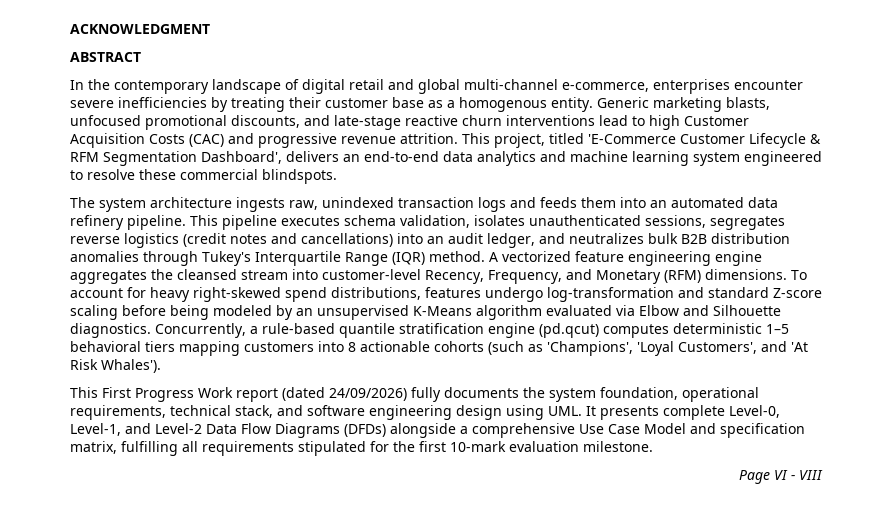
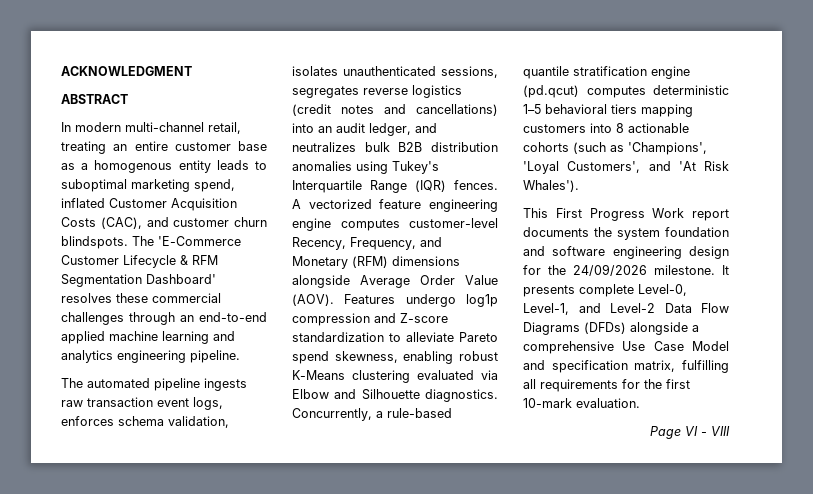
[88,79,803,94] [70,97,321,112] the contemporary landscape of digital retail and global multi-channel e-commerce, enterprises encounter severe inefficiencies by treating their -> [75,122,241,134] [61,141,168,154] modern multi-channel retail, treating an entire
[551,97,770,112] [70,115,749,130] [70,133,584,148] entity. Generic marketing blasts, unfocused promotional discounts, and late-stage reactive churn interventions lead to high Customer Acquisition Costs (CAC) and progressive revenue attrition. This project, titled -> [178,160,267,173] [61,179,235,192] [61,198,237,211] [61,217,267,229] [61,236,154,249] entity leads to suboptimal marketing spend, inflated Customer Acquisition Costs (CAC), and customer churn blindspots. The
[201,151,822,166] [70,169,337,184] [70,197,778,212] [70,215,340,230] Dashboard', delivers an end-to-end data analytics and machine learning system engineered to resolve these commercial blindspots. // The system architecture ingests raw, unindexed transaction logs and feeds them into an automated data refinery pipeline. This pipeline executes -> [146,274,216,284] [61,293,221,303] [61,312,267,325] [61,331,235,344] [61,350,240,363] [61,378,247,391] [61,397,223,410] [61,416,114,426] Dashboard' resolves these commercial challenges through an end-to-end applied machine learning and analytics engineering pipeline. // The automated pipeline ingests raw transaction event logs, enforces
[143,251,198,266] through -> [356,161,388,174] using
[429,251,485,262] method. -> [454,180,498,190] fences.
[70,269,318,284] aggregates the cleansed stream into -> [340,219,400,231] computes
[705,269,807,280] [70,287,822,302] [70,305,542,320] dimensions. To account for heavy right-skewed spend distributions, features undergo log-transformation and standard Z-score scaling before being modeled by an unsupervised K-Means algorithm -> [392,256,460,266] [292,275,498,288] [292,294,498,307] [292,313,448,326] [292,332,498,342] [292,351,498,364] [292,370,410,383] dimensions alongside Average Order Value (AOV). Features undergo log1p compression and Z-score standardization to alleviate Pareto spend skewness, enabling robust K-Means clustering
[282,387,759,402] [70,405,582,420] (dated 24/09/2026) fully documents the system foundation, operational requirements, technical stack, and software engineering design using UML. -> [523,227,729,240] [523,246,729,259] [523,264,715,276] documents the system foundation and software engineering design for the 24/09/2026 milestone.
[298,441,366,456] stipulated -> (618, 385) none
[509,441,653,452] evaluation milestone. -> [576,398,640,408] evaluation.

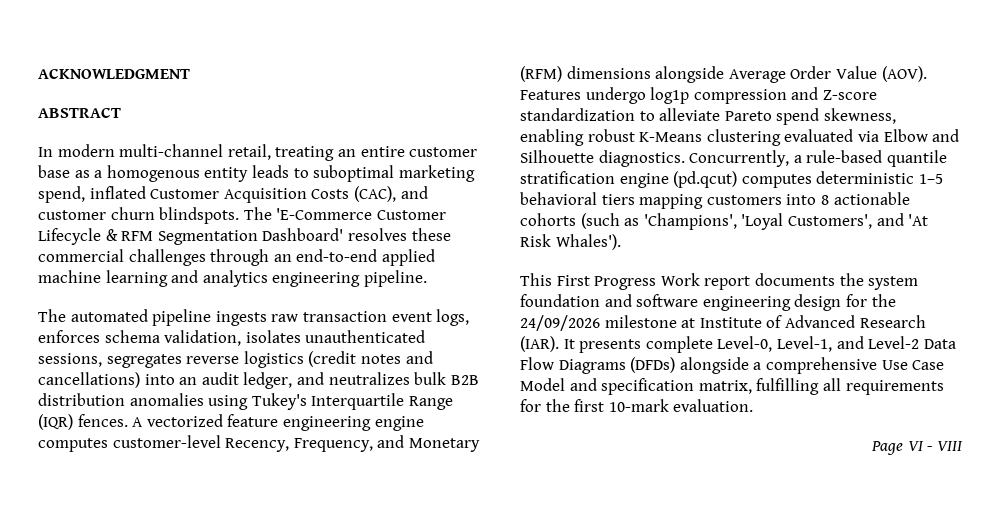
[654,265,715,275] milestone. -> [604,315,926,328] [520,336,559,352] milestone at Institute of Advanced Research (IAR).

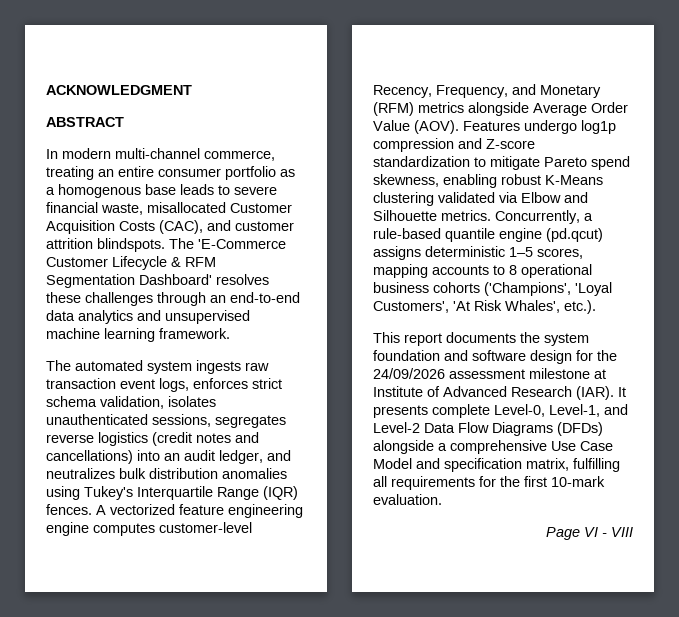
[227,144,271,160] retail, -> [204,150,275,161] commerce,
[409,147,478,157] [38,165,70,178] customer base -> [158,166,276,180] consumer portfolio
[204,167,249,182] entity -> [145,184,176,195] base
[313,165,475,182] [38,186,146,203] suboptimal marketing spend, inflated -> [234,186,277,195] [46,202,226,215] severe financial waste, misallocated
[110,207,155,220] churn -> [46,238,93,249] attrition
[38,249,124,262] commercial -> (81, 297) none
[381,249,435,266] [38,270,427,287] applied machine learning and analytics engineering pipeline. -> [46,310,250,324] [46,328,230,342] data analytics and unsupervised machine learning framework.
[152,309,212,326] pipeline -> [147,361,192,374] system
(100, 336) none -> [252,378,282,389] strict
[450,375,479,385] B2B -> (146, 473) none
[566,66,651,79] dimensions -> [418,102,464,113] metrics
[659,108,721,121] alleviate -> [490,156,540,170] mitigate
[784,129,854,142] evaluated -> [438,192,495,203] validated
[598,150,685,167] diagnostics. -> [441,210,491,221] metrics.
[520,171,615,184] stratification -> (495, 235) none
[741,174,812,188] computes -> [373,246,421,260] assigns
[520,192,910,209] [520,213,737,230] behavioral tiers mapping customers into 8 actionable cohorts (such as 'Champions', -> [537,248,583,259] [373,264,592,278] [373,282,571,296] scores, mapping accounts to 8 operational business cohorts ('Champions',
[876,213,904,226] and -> (449, 307) none
[555,234,621,250] Whales'). -> [505,300,596,314] Whales', etc.).
[556,273,700,290] First Progress Work -> (400, 337) none
[702,296,791,311] engineering -> (526, 355) none
(600, 323) none -> [449,369,525,379] assessment

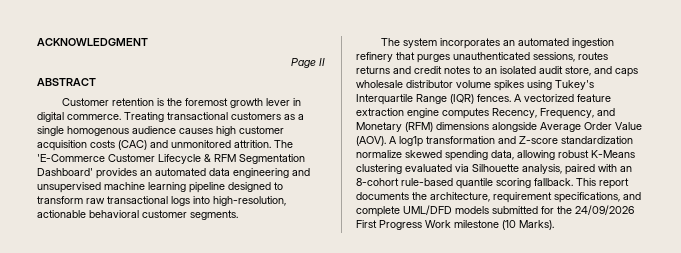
(192, 90) none -> [291,58,325,68] // Page II
[46,148,275,161] [46,166,295,180] [46,184,277,198] [46,202,292,215] [46,220,294,234] [46,238,165,252] In modern multi-channel commerce, treating an entire consumer portfolio as a homogenous base leads to severe financial waste, misallocated Customer Acquisition Costs (CAC), and customer attrition blindspots. -> [61,98,301,108] [37,112,304,122] [37,126,284,136] [37,140,271,151] Customer retention is the foremost growth lever in digital commerce. Treating transactional customers as a single homogenous audience causes high customer acquisition costs (CAC) and unmonitored attrition.
[216,274,269,285] [46,292,300,306] [46,310,250,324] [46,328,230,342] [46,360,269,374] [46,378,282,392] [46,396,216,409] [46,414,286,428] [46,432,259,446] [46,450,291,464] [46,468,287,479] resolves these challenges through an end-to-end data analytics and unsupervised machine learning framework. // The automated system ingests raw transaction event logs, enforces strict schema validation, isolates unauthenticated sessions, segregates reverse logistics (credit notes and cancellations) into an audit ledger, and neutralizes bulk distribution anomalies -> [96,168,310,179] [37,182,283,193] [37,196,286,206] [37,210,238,220] [380,38,614,49] [356,52,608,63] [356,66,638,77] [356,80,524,91] provides an automated data engineering and unsupervised machine learning pipeline designed to transform raw transactional logs into high-resolution, actionable behavioral customer segments. // The system incorporates an automated ingestion refinery that purges unauthenticated sessions, routes returns and credit notes to an isolated audit store, and caps wholesale distributor volume spikes
[228,504,303,518] engineering -> [356,108,404,116] extraction
[159,522,252,533] customer-level -> (489, 113) none
[418,102,464,113] metrics -> [436,122,489,130] dimensions
[463,120,616,134] [373,138,535,152] [373,156,630,170] [373,174,603,188] [373,192,588,206] [373,210,593,224] [373,228,603,242] [373,246,583,260] [373,264,592,278] [373,282,612,296] [373,300,596,314] [373,332,589,346] [373,350,617,364] [373,368,606,379] [373,386,626,400] [373,404,628,418] [373,422,603,436] [373,440,613,454] [373,458,620,472] [373,476,605,490] [373,494,442,505] [546,527,633,540] Features undergo log1p compression and Z-score standardization to mitigate Pareto spend skewness, enabling robust K-Means clustering validated via Elbow and Silhouette metrics. Concurrently, a rule-based quantile engine (pd.qcut) assigns deterministic 1–5 scores, mapping accounts to 8 operational business cohorts ('Champions', 'Loyal Customers', 'At Risk Whales', etc.). // This report documents the system foundation and software design for the 24/09/2026 assessment milestone at Institute of Advanced Research (IAR). It presents complete Level-0, Level-1, and Level-2 Data Flow Diagrams (DFDs) alongside a comprehensive Use Case Model and specification matrix, fulfilling all requirements for the first 10-mark evaluation. // Page VI - VIII -> [389,136,633,147] [356,150,635,161] [356,164,632,175] [356,178,629,189] [356,192,641,203] [356,205,634,217] [356,220,554,230] A log1p transformation and Z-score standardization normalize skewed spending data, allowing robust K-Means clustering evaluated via Silhouette analysis, paired with an 8-cohort rule-based quantile scoring fallback. This report documents the architecture, requirement specifications, and complete UML/DFD models submitted for the 24/09/2026 First Progress Work milestone (10 Marks).

